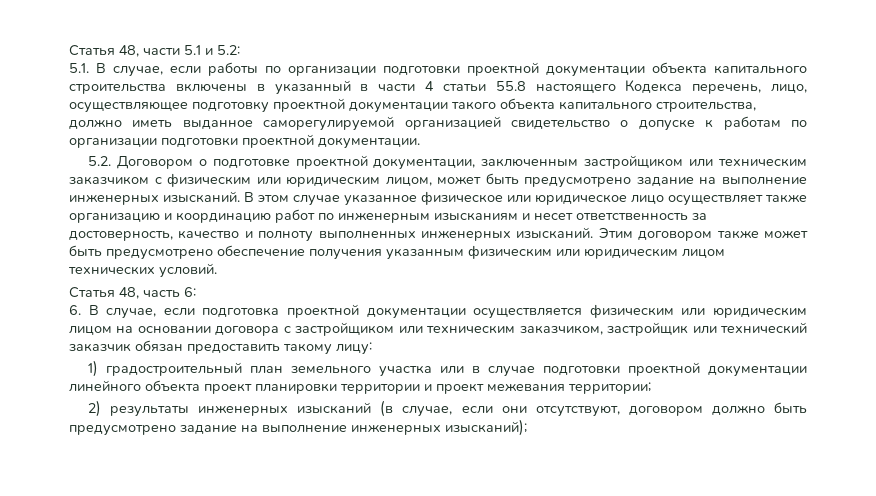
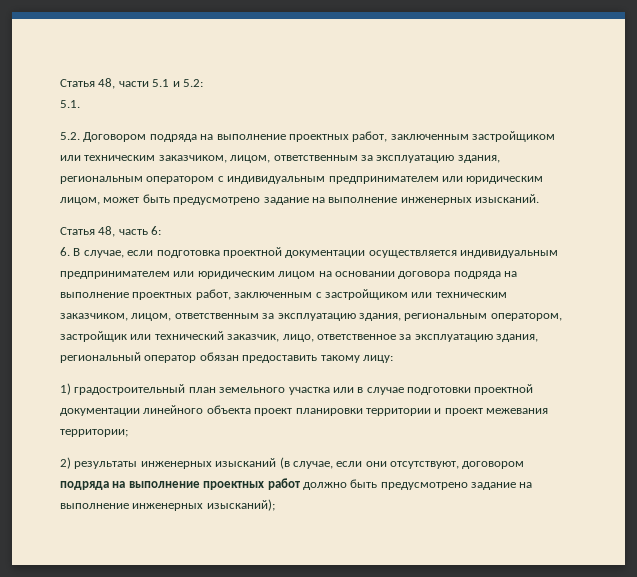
[96,62,807,77] [69,80,807,95] [69,98,756,113] [69,116,807,131] [69,134,420,149] [87,155,808,170] [69,173,252,187] В случае, если работы по организации подготовки проектной документации объекта капитального строительства включены в указанный в части 4 статьи 55.8 настоящего Кодекса перечень, лицо, осуществляющее подготовку проектной документации такого объекта капитального строительства, должно иметь выданное саморегулируемой организацией свидетельство о допуске к работам по организации подготовки проектной документации. // 5.2. Договором о подготовке проектной документации, заключенным застройщиком или техническим заказчиком с физическим -> [60,131,555,142] [60,155,500,163] [60,176,439,184] // 5.2. Договором подряда на выполнение проектных работ, заключенным застройщиком или техническим заказчиком, лицом, ответственным за эксплуатацию здания, региональным оператором с индивидуальным предпринимателем
[244,191,807,206] [69,209,707,223] [69,227,808,242] [69,245,725,260] [68,263,217,278] В этом случае указанное физическое или юридическое лицо осуществляет также организацию и координацию работ по инженерным изысканиям и несет ответственность за достоверность, качество и полноту выполненных инженерных изысканий. Этим договором также может быть предусмотрено обеспечение получения указанным физическим или юридическим лицом технических условий. -> (539, 198) none
[589,304,674,318] физическим -> [460,250,558,258] [60,271,170,279] индивидуальным предпринимателем
(280, 331) none -> [453,271,517,279] [60,289,313,300] подряда на выполнение проектных работ, заключенным
[607,322,808,336] [69,343,131,352] застройщик или технический заказчик -> [131,313,562,321] [60,331,538,342] [60,352,197,363] лицом, ответственным за эксплуатацию здания, региональным оператором, застройщик или технический заказчик, лицо, ответственное за эксплуатацию здания, региональный оператор
(703, 411) none -> [60,478,300,490] подряда на выполнение проектных работ

